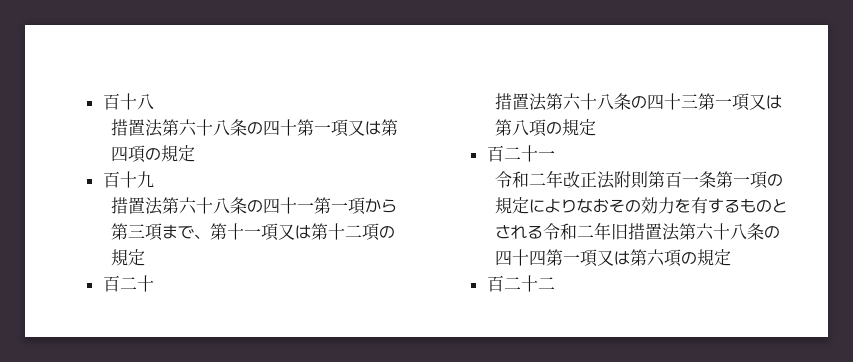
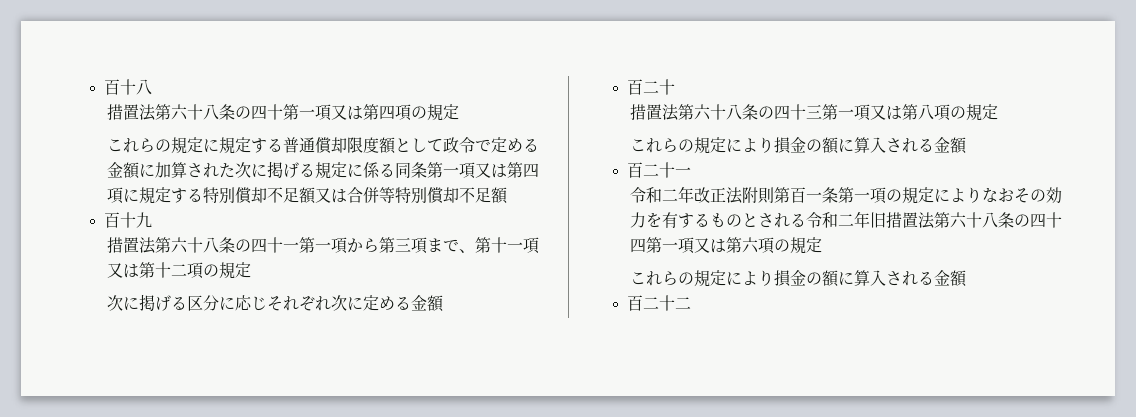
(196, 153) none -> [106,137,539,154] [106,161,539,179] [106,187,508,204] // これらの規定に規定する普通償却限度額として政令で定める金額に加算された次に掲げる規定に係る同条第一項又は第四項に規定する特別償却不足額又は合併等特別償却不足額
(146, 257) none -> [106,294,444,312] // 次に掲げる区分に応じそれぞれ次に定める金額
(597, 127) none -> [629,137,967,154] // これらの規定により損金の額に算入される金額
(732, 257) none -> [629,270,967,287] // これらの規定により損金の額に算入される金額

